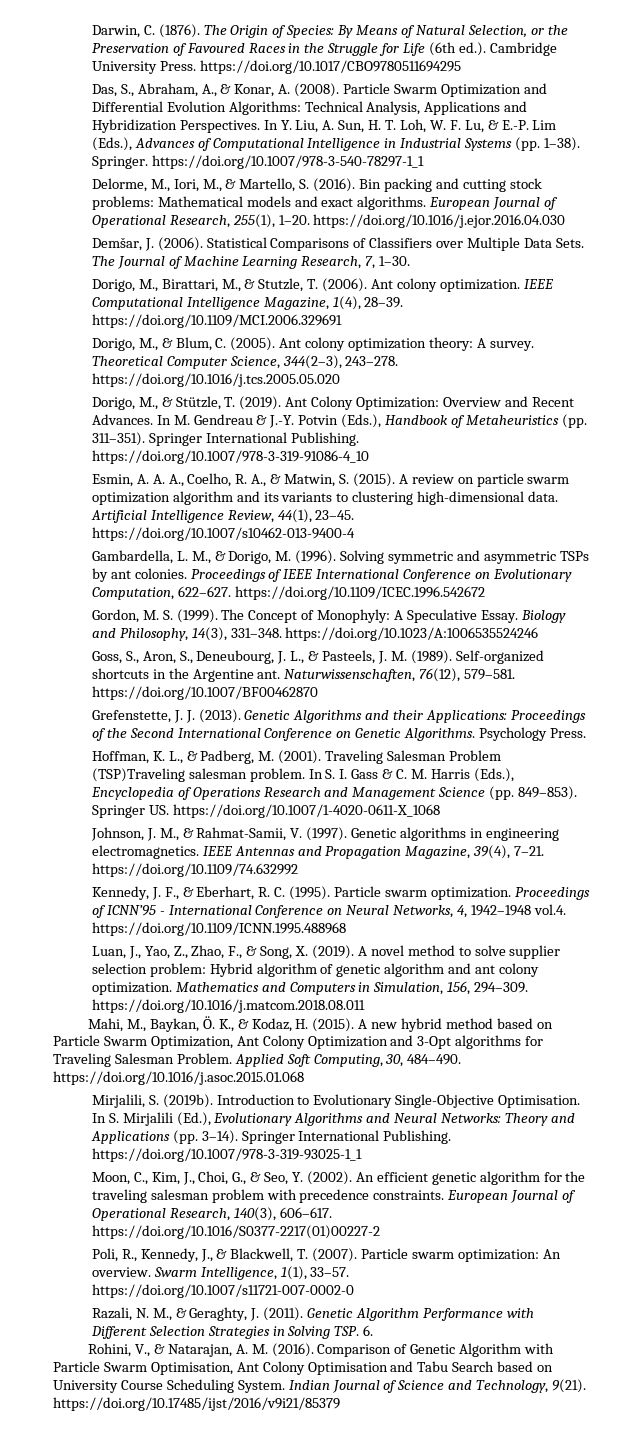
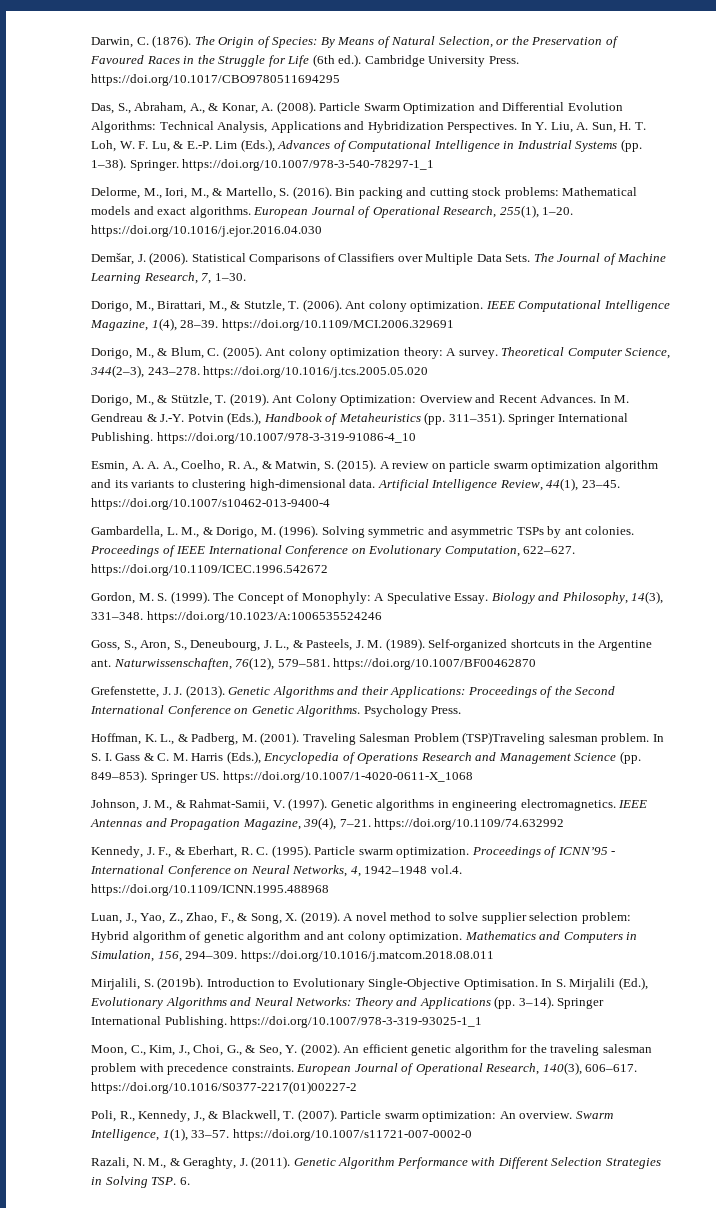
[88,1016,553,1032] [53,1035,544,1049] [53,1053,462,1067] [53,1071,304,1085] // Mahi, M., Baykan, Ö. K., & Kodaz, H. (2015). A new hybrid method based on Particle Swarm Optimization, Ant Colony Optimization and 3-Opt algorithms for Traveling Salesman Problem. Applied Soft Computing, 30, 484–490. https://doi.org/10.1016/j.asoc.2015.01.068 -> (494, 956) none
[88,1343,555,1357] [53,1361,554,1375] [53,1379,587,1393] [53,1397,340,1411] // Rohini, V., & Natarajan, A. M. (2016). Comparison of Genetic Algorithm with Particle Swarm Optimisation, Ant Colony Optimisation and Tabu Search based on University Course Scheduling System. Indian Journal of Science and Technology, 9(21). https://doi.org/10.17485/ijst/2016/v9i21/85379 -> (190, 1181) none

